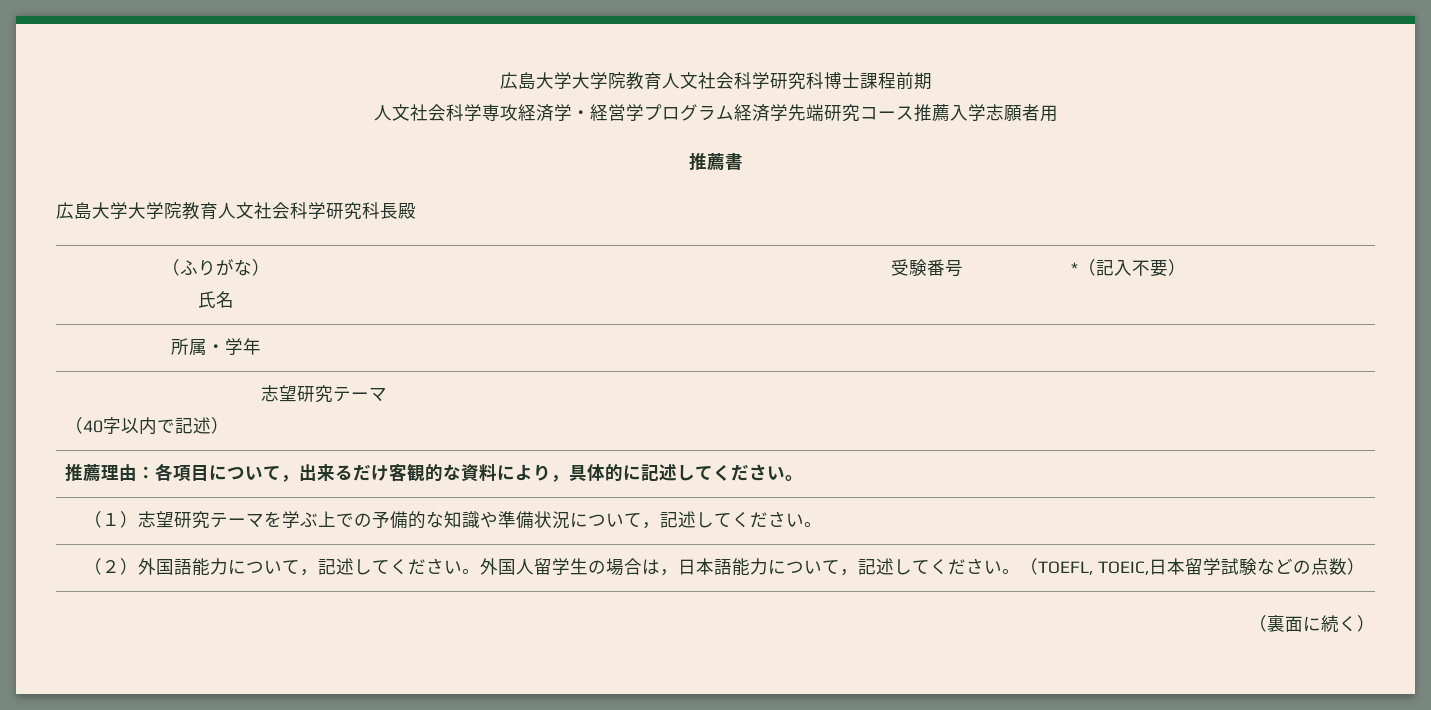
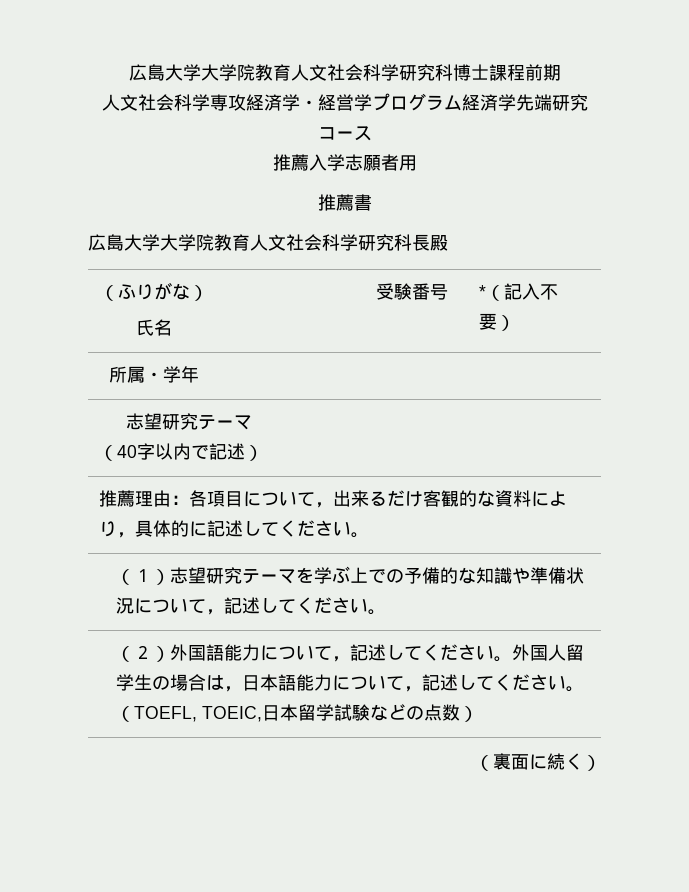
(914, 113) none -> (372, 133) //

